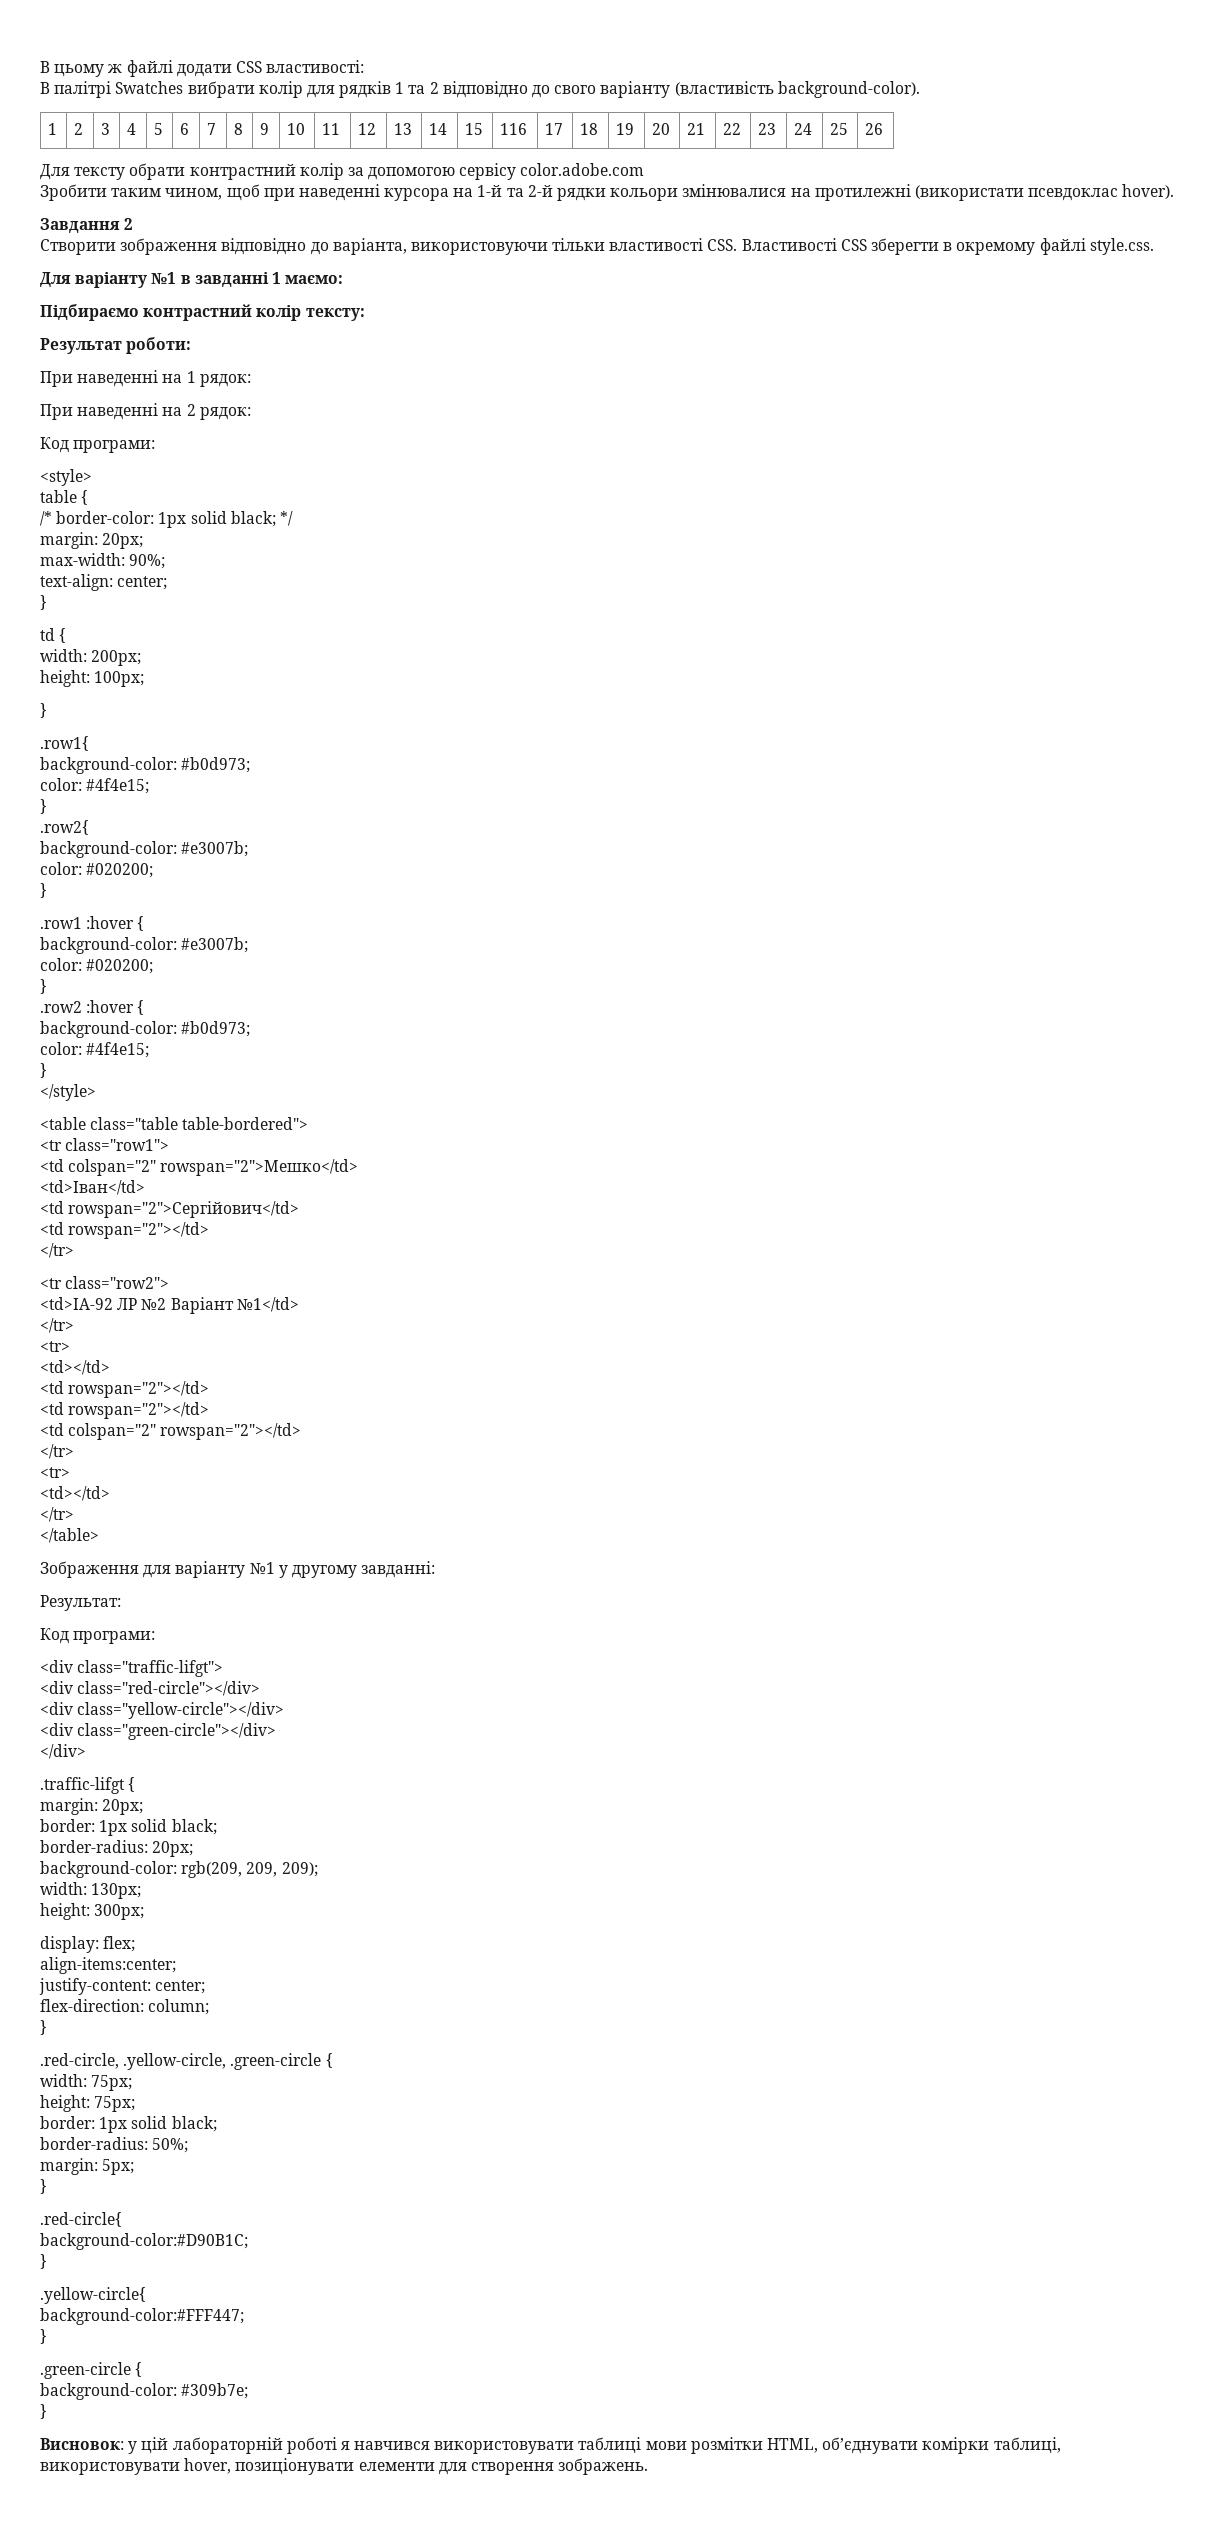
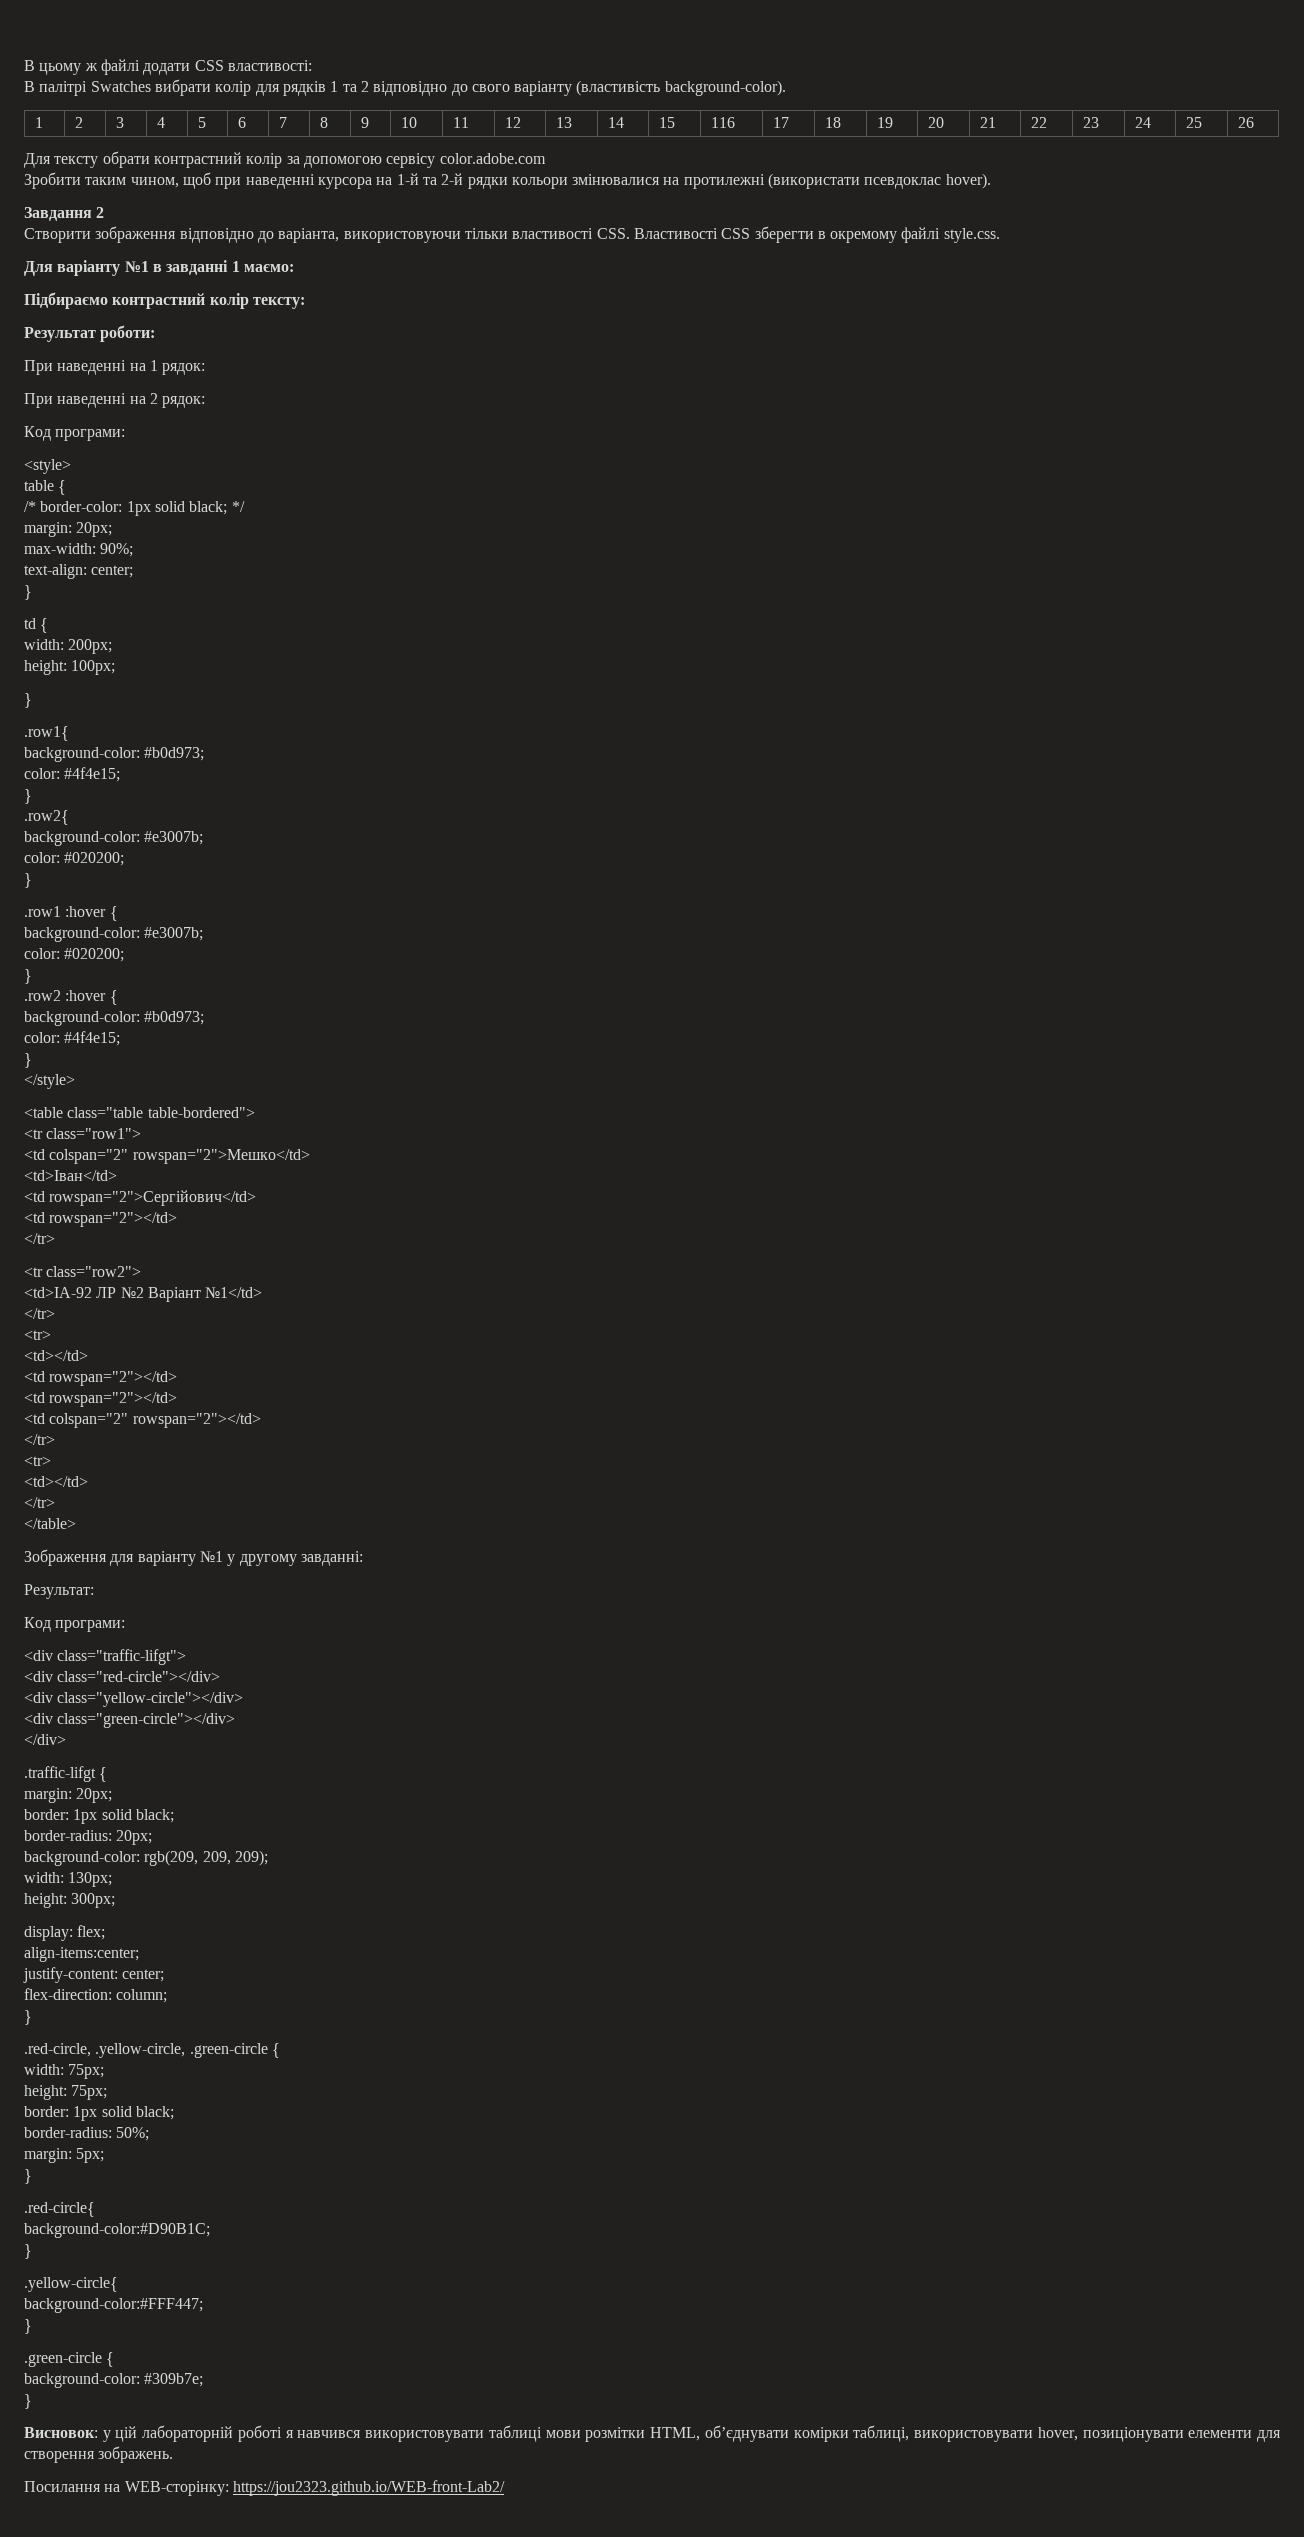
(649, 2466) none -> [24,2480,505,2496] // Посилання на WEB-сторінку: https://jou2323.github.io/WEB-front-Lab2/

